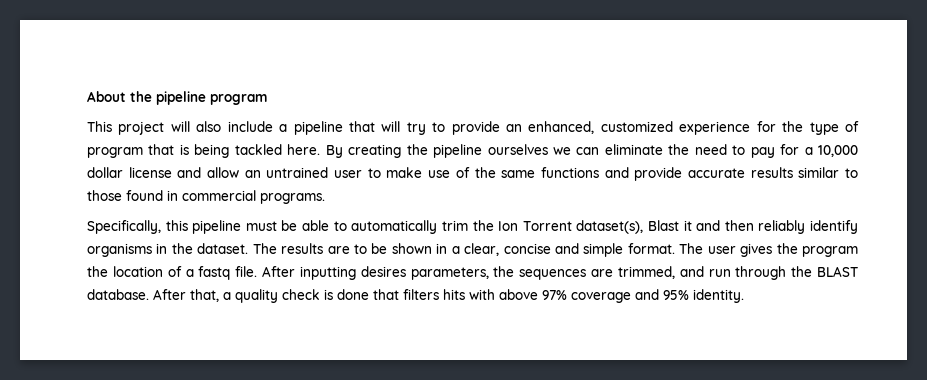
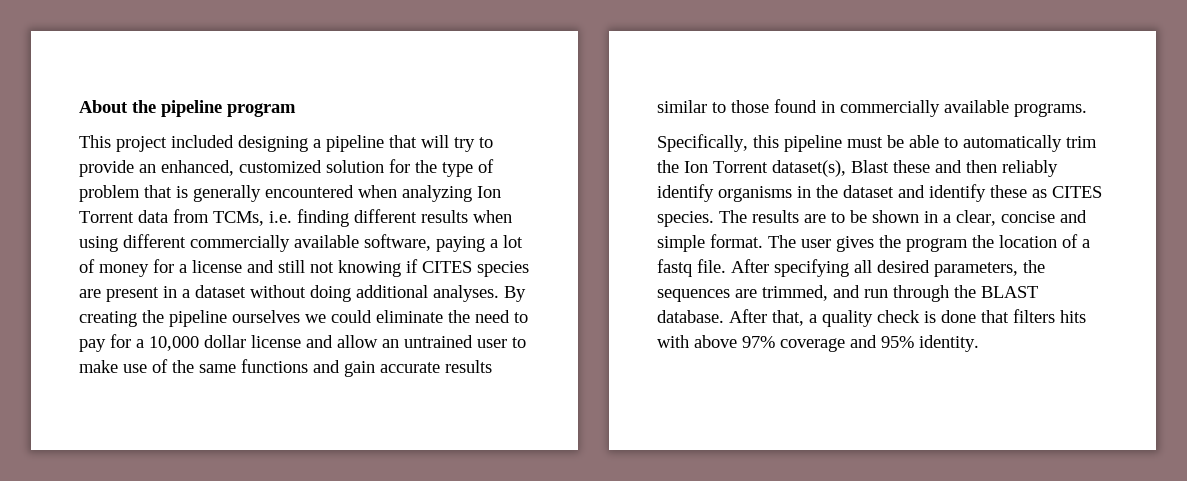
[170,121,273,132] will also include -> [171,135,308,152] included designing
[679,121,751,135] experience -> [326,160,384,173] solution
[87,147,143,158] program -> [79,185,140,202] problem
[194,144,321,158] being tackled here. -> [193,185,501,202] [79,209,512,227] [79,234,523,252] [79,259,529,277] [79,285,499,302] generally encountered when analyzing Ion Torrent data from TCMs, i.e. finding different results when using different commercially available software, paying a lot of money for a license and still not knowing if CITES species are present in a dataset without doing additional analyses.
[576,147,600,155] can -> [331,310,372,323] could
[634,167,683,181] provide -> [344,361,375,377] gain
[182,190,256,201] commercial -> [840,100,1009,117] commercially available
[683,220,692,231] it -> [893,160,930,173] these
[197,243,249,254] dataset. -> [843,184,1102,202] [657,211,714,227] dataset and identify these as CITES species.
[299,266,406,280] inputting desires -> [774,259,930,277] specifying all desired

